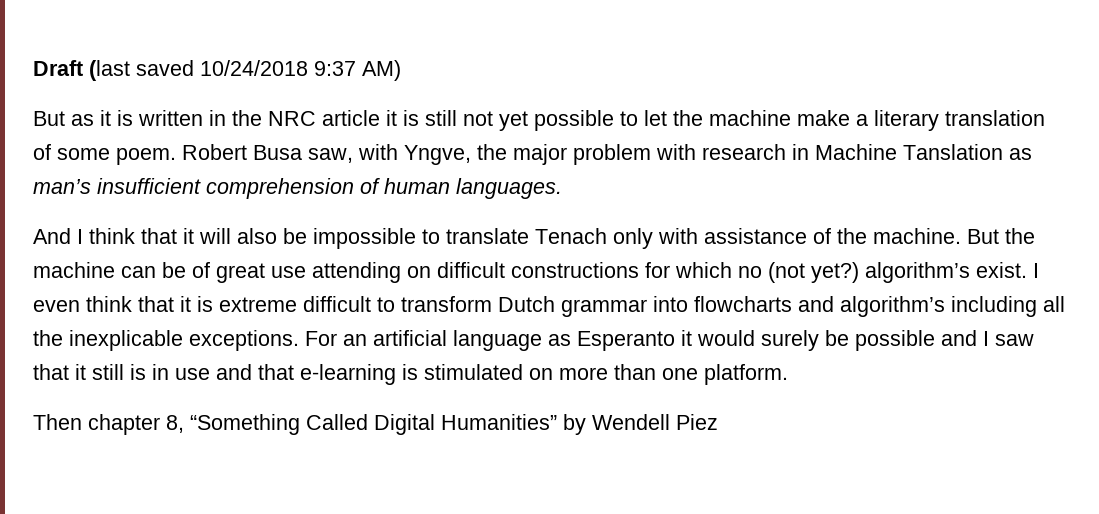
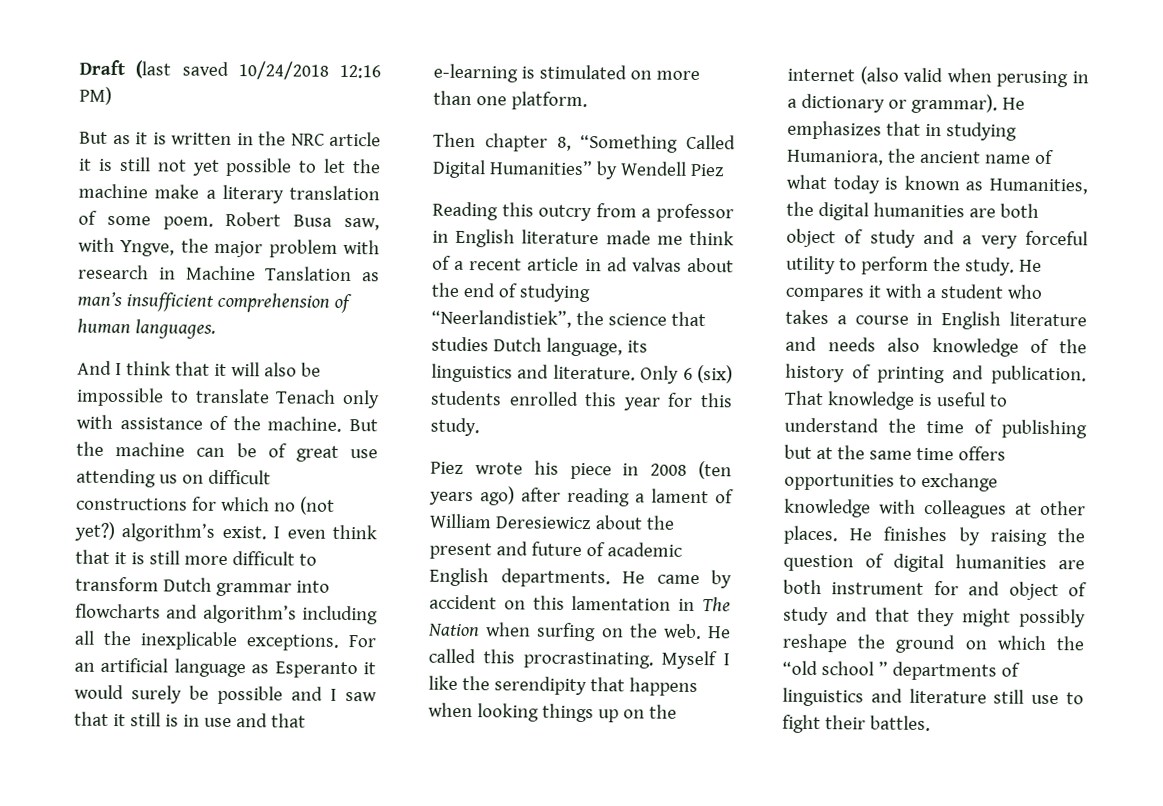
[314,60,401,81] 9:37 AM) -> [339,64,381,79] [79,86,112,105] 12:16 PM)
(401, 272) none -> [158,474,178,484] us
[219,297,297,312] extreme -> [148,550,228,565] still more
(718, 422) none -> [432,201,734,223] [432,228,734,248] [432,255,734,273] [431,282,591,303] [431,309,706,328] [431,336,648,357] [431,363,733,384] [430,390,733,411] [430,417,480,437] [430,460,732,480] [429,486,734,507] [429,513,675,530] [429,541,682,560] [429,567,732,589] [429,594,731,612] [428,622,731,642] [428,648,730,670] [428,675,698,697] [428,702,677,723] [787,66,1089,88] [787,93,1025,114] [787,120,1017,141] [787,148,1054,166] [786,174,1088,195] [786,201,1039,221] [786,228,1088,249] [786,255,1042,276] [785,283,1043,302] [785,309,1087,330] [785,336,1087,357] [785,363,1087,385] [784,390,1008,410] [784,417,1087,439] [784,444,1006,461] [784,472,998,492] [784,498,1086,519] [783,525,1085,546] [783,553,1085,573] [783,579,1087,601] [783,606,1086,628] [782,633,1085,654] [782,660,1020,681] [782,687,1084,707] [782,714,931,734] // Reading this outcry from a professor in English literature made me think of a recent article in ad valvas about the end of studying “Neerlandistiek”, the science that studies Dutch language, its linguistics and literature. Only 6 (six) students enrolled this year for this study. // Piez wrote his piece in 2008 (ten years ago) after reading a lament of William Deresiewicz about the present and future of academic English departments. He came by accident on this lamentation in The Nation when surfing on the web. He called this procrastinating. Myself I like the serendipity that happens when looking things up on the internet (also valid when perusing in a dictionary or grammar). He emphasizes that in studying Humaniora, the ancient name of what today is known as Humanities, the digital humanities are both object of study and a very forceful utility to perform the study. He compares it with a student who takes a course in English literature and needs also knowledge of the history of printing and publication. That knowledge is useful to understand the time of publishing but at the same time offers opportunities to exchange knowledge with colleagues at other places. He finishes by raising the question of digital humanities are both instrument for and object of study and that they might possibly reshape the ground on which the “old school ” departments of linguistics and literature still use to fight their battles.

